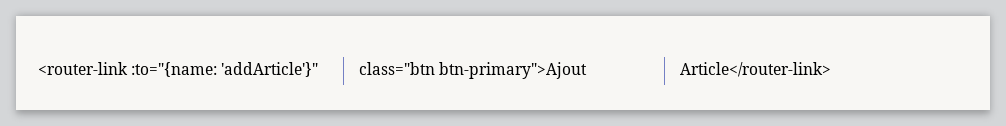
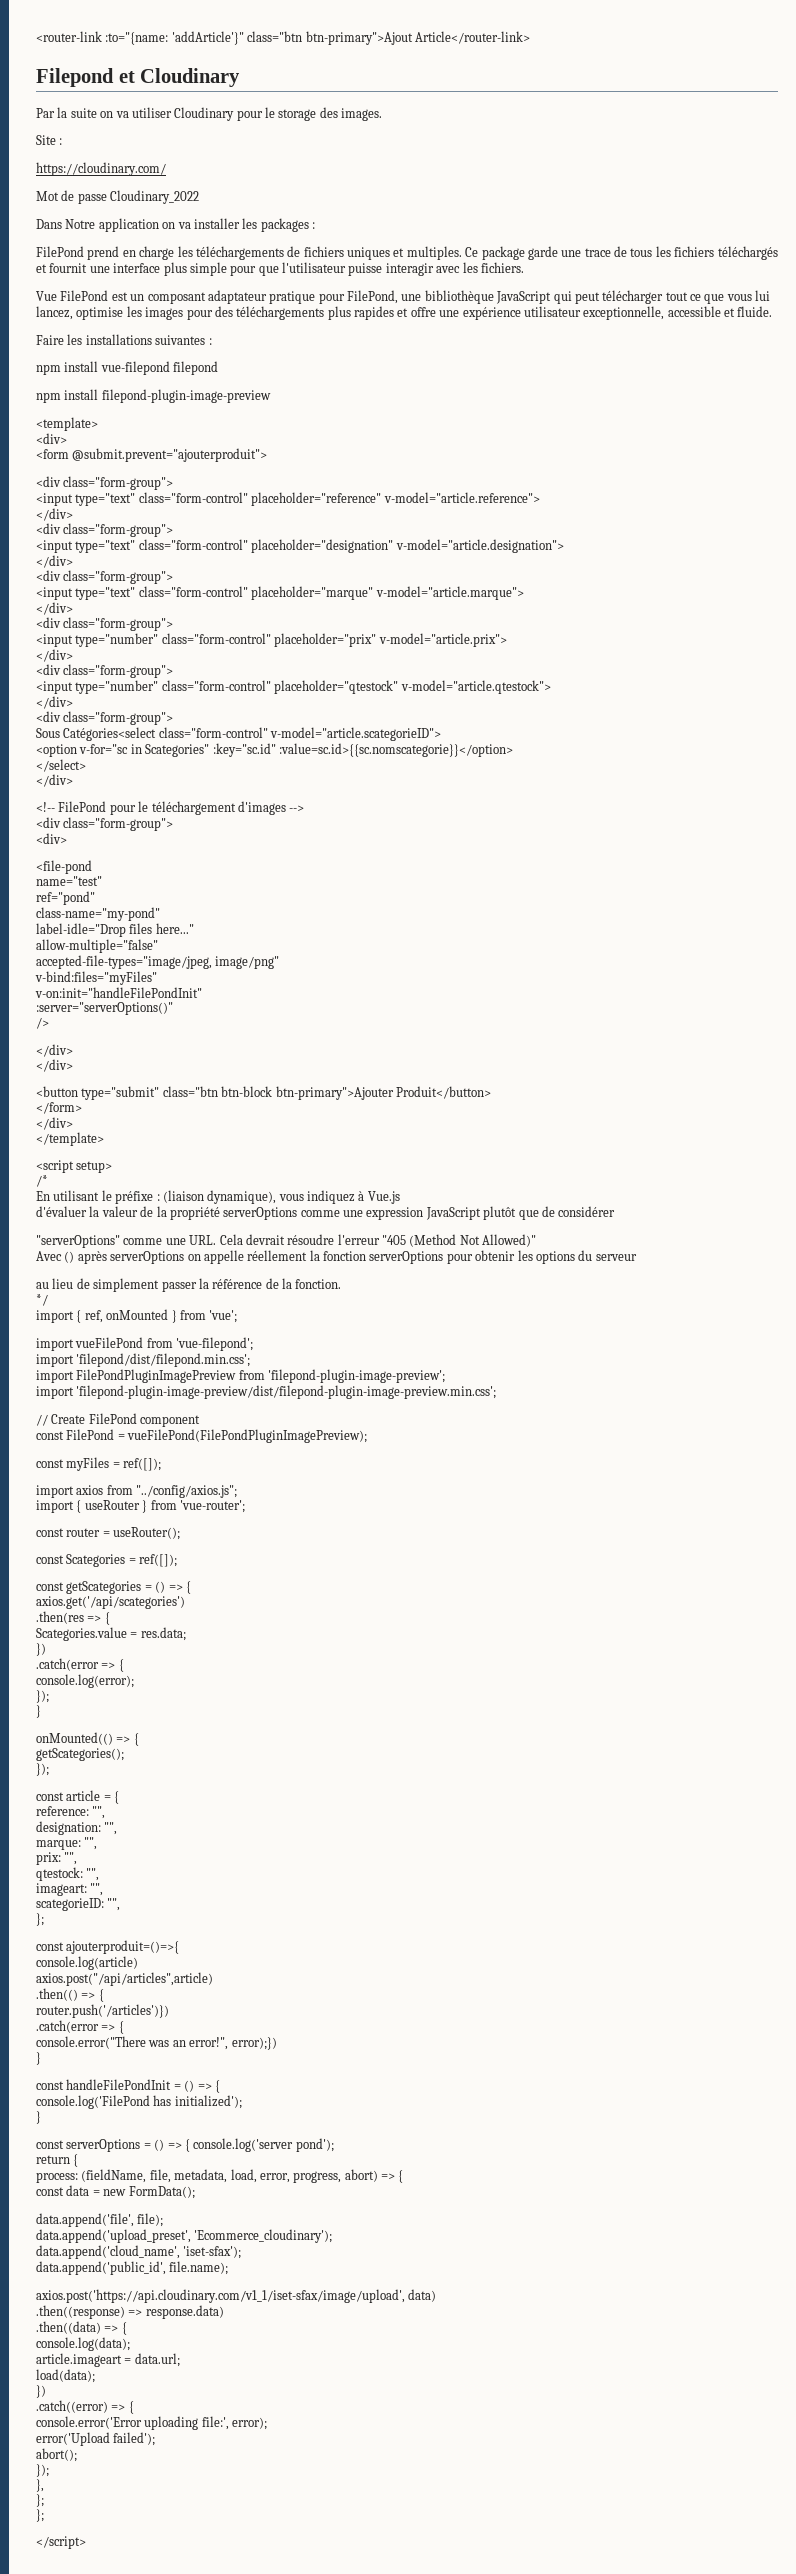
(831, 69) none -> [36,68,241,87] [36,107,383,121] [36,135,63,145] [36,162,166,176] [36,190,200,204] [36,218,315,232] [36,246,778,260] [36,262,524,276] [36,290,771,304] [36,306,773,320] [36,334,212,345] [36,361,219,375] [36,389,271,403] [36,417,98,431] [36,433,67,444] [36,448,268,462] [36,476,174,490] [36,492,540,506] [36,508,73,521] [36,523,174,537] [36,539,564,553] [36,555,73,568] [36,570,174,584] [36,586,524,600] [36,602,73,615] [36,617,174,631] [36,633,507,647] [36,649,73,662] [36,664,174,678] [36,680,551,694] [36,696,73,709] [36,711,174,725] [36,727,442,741] [36,743,513,757] [36,759,86,772] [36,774,73,787] [36,801,305,815] [36,817,174,831] [36,833,67,844] [36,860,92,874] [36,876,102,886] [36,891,95,905] [36,907,160,921] [36,923,194,937] [36,939,158,953] [36,955,280,969] [35,971,157,985] [35,987,202,998] [36,1002,173,1015] [36,1017,49,1029] [36,1044,73,1057] [36,1059,73,1072] [36,1086,491,1100] [36,1102,82,1114] [36,1117,73,1130] [36,1132,104,1146] [36,1160,113,1173] [36,1175,48,1187] [36,1190,400,1204] [36,1206,616,1220] [36,1234,537,1248] [36,1250,637,1264] [36,1278,342,1292] [36,1294,48,1306] [36,1309,238,1323] [36,1337,254,1351] [36,1353,251,1367] [36,1369,446,1383] [36,1385,497,1399] [36,1413,201,1427] [36,1429,368,1443] [36,1457,162,1471] [36,1485,238,1498] [36,1500,245,1513] [36,1527,181,1540] [36,1554,178,1567] [36,1581,191,1594] [36,1596,185,1609] [36,1611,110,1625] [36,1627,186,1641] [36,1643,46,1656] [36,1658,124,1672] [36,1674,134,1688] [36,1690,49,1703] [36,1705,41,1718] [36,1732,139,1746] [36,1748,124,1761] [36,1763,49,1776] [36,1790,120,1804] [36,1806,106,1819] [36,1821,118,1835] [36,1837,98,1850] [36,1852,78,1865] [36,1867,100,1881] [36,1883,104,1896] [36,1898,121,1911] [36,1913,44,1926] [36,1940,180,1954] [36,1956,138,1970] [36,1972,213,1986] [36,1988,104,2002] [36,2004,169,2018] [36,2020,124,2034] [36,2036,277,2050] [36,2052,41,2065] [36,2079,220,2093] [36,2095,242,2109] [36,2111,41,2124] [36,2138,334,2152] [36,2154,79,2167] [36,2169,404,2183] [36,2185,195,2199] [36,2213,164,2227] [36,2229,333,2243] [36,2245,242,2259] [36,2261,229,2275] [36,2289,437,2303] [36,2305,224,2319] [36,2321,127,2335] [36,2337,130,2351] [36,2353,180,2367] [36,2369,95,2383] [36,2385,46,2398] [36,2400,134,2414] [36,2416,268,2430] [36,2432,156,2446] [36,2448,77,2462] [36,2464,49,2477] [36,2479,44,2492] [36,2494,44,2507] [36,2509,44,2522] [36,2536,86,2549] // Filepond et Cloudinary // Par la suite on va utiliser Cloudinary pour le storage des images. // Site : // https://cloudinary.com/ // Mot de passe Cloudinary_2022 // Dans Notre application on va installer les packages : // FilePond prend en charge les téléchargements de fichiers uniques et multiples. Ce package garde une trace de tous les fichiers téléchargés et fournit une interface plus simple pour que l'utilisateur puisse interagir avec les fichiers. // Vue FilePond est un composant adaptateur pratique pour FilePond, une bibliothèque JavaScript qui peut télécharger tout ce que vous lui lancez, optimise les images pour des téléchargements plus rapides et offre une expérience utilisateur exceptionnelle, accessible et fluide. // Faire les installations suivantes : // npm install vue-filepond filepond // npm install filepond-plugin-image-preview // <template> // <div> // <form @submit.prevent="ajouterproduit"> // <div class="form-group"> // <input type="text" class="form-control" placeholder="reference" v-model="article.reference"> // </div> // <div class="form-group"> // <input type="text" class="form-control" placeholder="designation" v-model="article.designation"> // </div> // <div class="form-group"> // <input type="text" class="form-control" placeholder="marque" v-model="article.marque"> // </div> // <div class="form-group"> // <input type="number" class="form-control" placeholder="prix" v-model="article.prix"> // </div> // <div class="form-group"> // <input type="number" class="form-control" placeholder="qtestock" v-model="article.qtestock"> // </div> // <div class="form-group"> // Sous Catégories<select class="form-control" v-model="article.scategorieID"> // <option v-for="sc in Scategories" :key="sc.id" :value=sc.id>{{sc.nomscategorie}}</option> // </select> // </div> // <!-- FilePond pour le téléchargement d'images --> // <div class="form-group"> // <div> // <file-pond // name="test" // ref="pond" // class-name="my-pond" // label-idle="Drop files here..." // allow-multiple="false" // accepted-file-types="image/jpeg, image/png" // v-bind:files="myFiles" // v-on:init="handleFilePondInit" // :server="serverOptions()" // /> // </div> // </div> // <button type="submit" class="btn btn-block btn-primary">Ajouter Produit</button> // </form> // </div> // </template> // <script setup> // /* // En utilisant le préfixe : (liaison dynamique), vous indiquez à Vue.js // d'évaluer la valeur de la propriété serverOptions comme une expression JavaScript plutôt que de considérer // "serverOptions" comme une URL. Cela devrait résoudre l'erreur "405 (Method Not Allowed)" // Avec () après serverOptions on appelle réellement la fonction serverOptions pour obtenir les options du serveur // au lieu de simplement passer la référence de la fonction. // */ // import { ref, onMounted } from 'vue'; // import vueFilePond from 'vue-filepond'; // import 'filepond/dist/filepond.min.css'; // import FilePondPluginImagePreview from 'filepond-plugin-image-preview'; // import 'filepond-plugin-image-preview/dist/filepond-plugin-image-preview.min.css'; // // Create FilePond component // const FilePond = vueFilePond(FilePondPluginImagePreview); // const myFiles = ref([]); // import axios from "../config/axios.js"; // import { useRouter } from 'vue-router'; // const router = useRouter(); // const Scategories = ref([]); // const getScategories = () => { // axios.get('/api/scategories') // .then(res => { // Scategories.value = res.data; // }) // .catch(error => { // console.log(error); // }); // } // onMounted(() => { // getScategories(); // }); // const article = { // reference: "", // designation: "", // marque: "", // prix: "", // qtestock: "", // imageart: "", // scategorieID: "", // }; // const ajouterproduit=()=>{ // console.log(article) // axios.post("/api/articles",article) // .then(() => { // router.push('/articles')}) // .catch(error => { // console.error("There was an error!", error);}) // } // const handleFilePondInit = () => { // console.log('FilePond has initialized'); // } // const serverOptions = () => { console.log('server pond'); // return { // process: (fieldName, file, metadata, load, error, progress, abort) => { // const data = new FormData(); // data.append('file', file); // data.append('upload_preset', 'Ecommerce_cloudinary'); // data.append('cloud_name', 'iset-sfax'); // data.append('public_id', file.name); // axios.post('https://api.cloudinary.com/v1_1/iset-sfax/image/upload', data) // .then((response) => response.data) // .then((data) => { // console.log(data); // article.imageart = data.url; // load(data); // }) // .catch((error) => { // console.error('Error uploading file:', error); // error('Upload failed'); // abort(); // }); // }, // }; // }; // </script>

